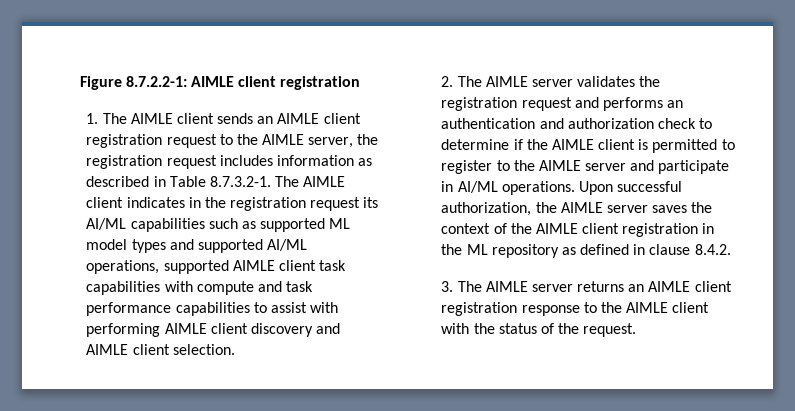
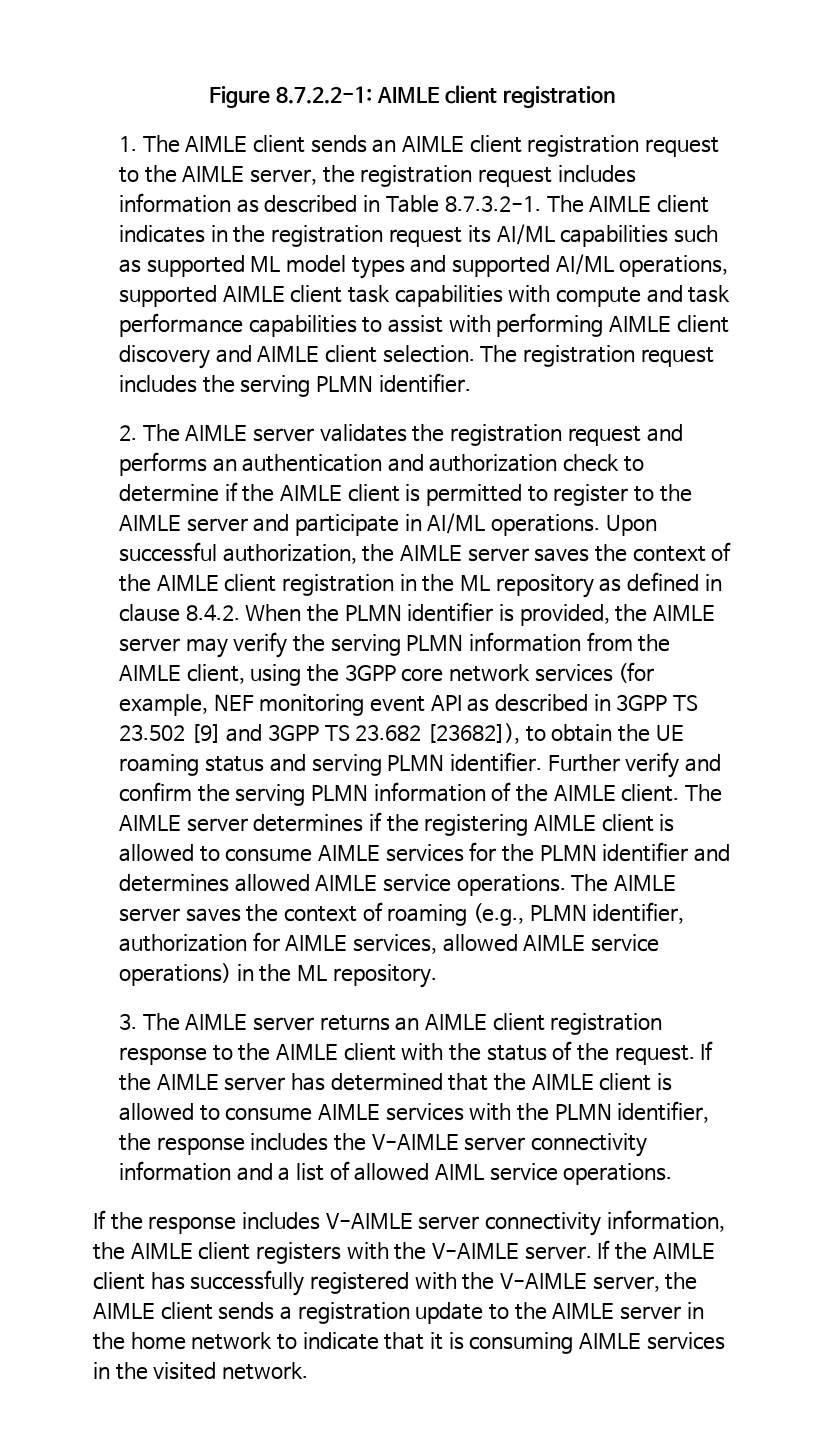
(235, 349) none -> [480,345,715,367] [118,373,471,397] The registration request includes the serving PLMN identifier.
(731, 249) none -> [245,602,715,626] [118,632,671,658] [118,662,655,686] [118,694,698,716] [118,723,684,744] [118,752,722,778] [118,782,722,806] [118,812,675,836] [118,842,730,862] [118,874,676,896] [118,902,685,926] [118,932,659,954] [118,963,437,988] When the PLMN identifier is provided, the AIMLE server may verify the serving PLMN information from the AIMLE client, using the 3GPP core network services (for example, NEF monitoring event API as described in 3GPP TS 23.502 [9] and 3GPP TS 23.682 [23682]), to obtain the UE roaming status and serving PLMN identifier. Further verify and confirm the serving PLMN information of the AIMLE client. The AIMLE server determines if the registering AIMLE client is allowed to consume AIMLE services for the PLMN identifier and determines allowed AIMLE service operations. The AIMLE server saves the context of roaming (e.g., PLMN identifier, authorization for AIMLE services, allowed AIMLE service operations) in the ML repository.
(637, 330) none -> [700,1041,714,1060] [118,1073,672,1091] [118,1101,710,1123] [118,1133,647,1157] [118,1161,673,1185] [93,1210,725,1236] [93,1240,715,1264] [93,1270,698,1296] [93,1302,704,1324] [93,1332,725,1354] [93,1362,309,1380] If the AIMLE server has determined that the AIMLE client is allowed to consume AIMLE services with the PLMN identifier, the response includes the V-AIMLE server connectivity information and a list of allowed AIML service operations. // If the response includes V-AIMLE server connectivity information, the AIMLE client registers with the V-AIMLE server. If the AIMLE client has successfully registered with the V-AIMLE server, the AIMLE client sends a registration update to the AIMLE server in the home network to indicate that it is consuming AIMLE services in the visited network.

